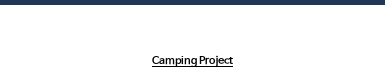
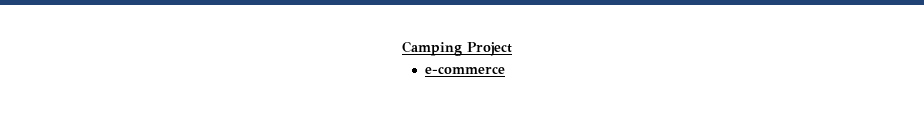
(234, 61) none -> [424,66,505,74] // e-commerce

